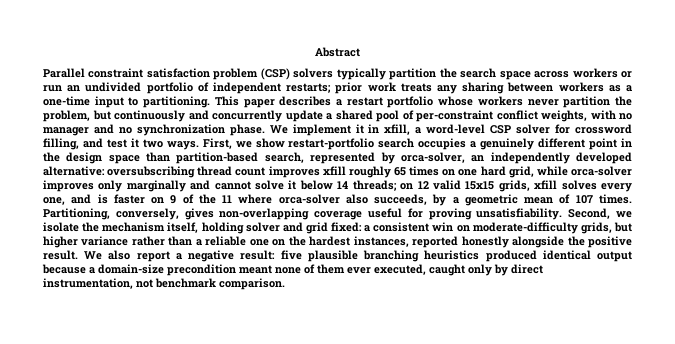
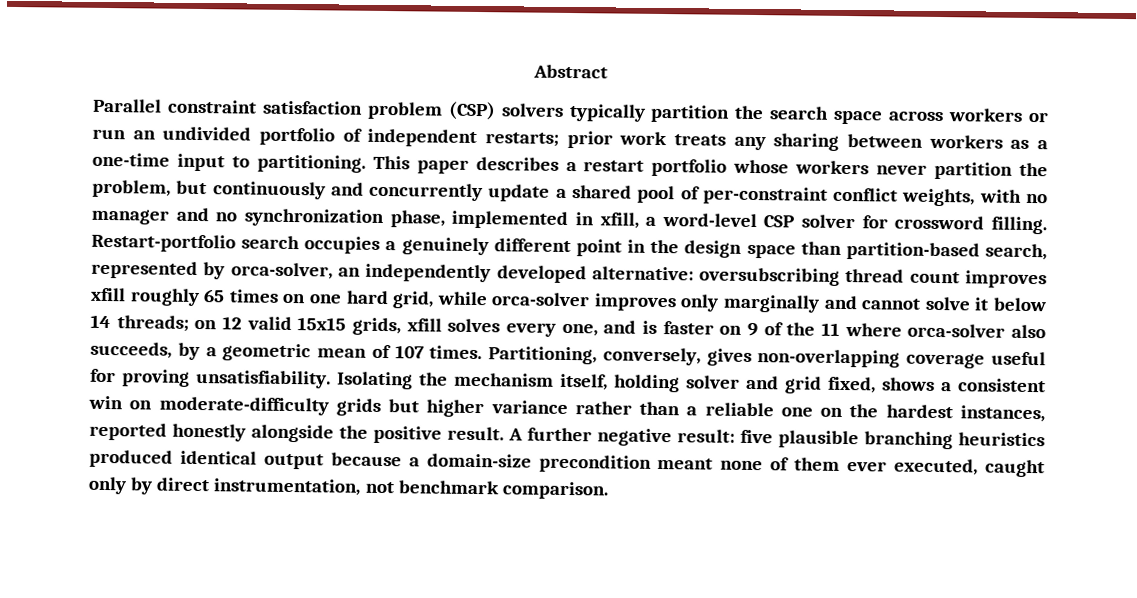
[229,124,364,136] phase. We implement it -> [389,210,569,229] phase, implemented
[43,138,375,150] filling, and test it two ways. First, we show restart-portfolio -> [990,216,1047,235] [91,233,236,253] filling. Restart-portfolio
[568,208,632,219] [43,222,79,232] Second, we isolate -> [337,371,413,390] Isolating
[331,222,363,232] fixed: -> [828,376,935,394] fixed, shows
[580,222,612,234] grids, -> [335,398,381,416] grids
[84,250,182,262] We also report a -> [508,427,592,442] A further

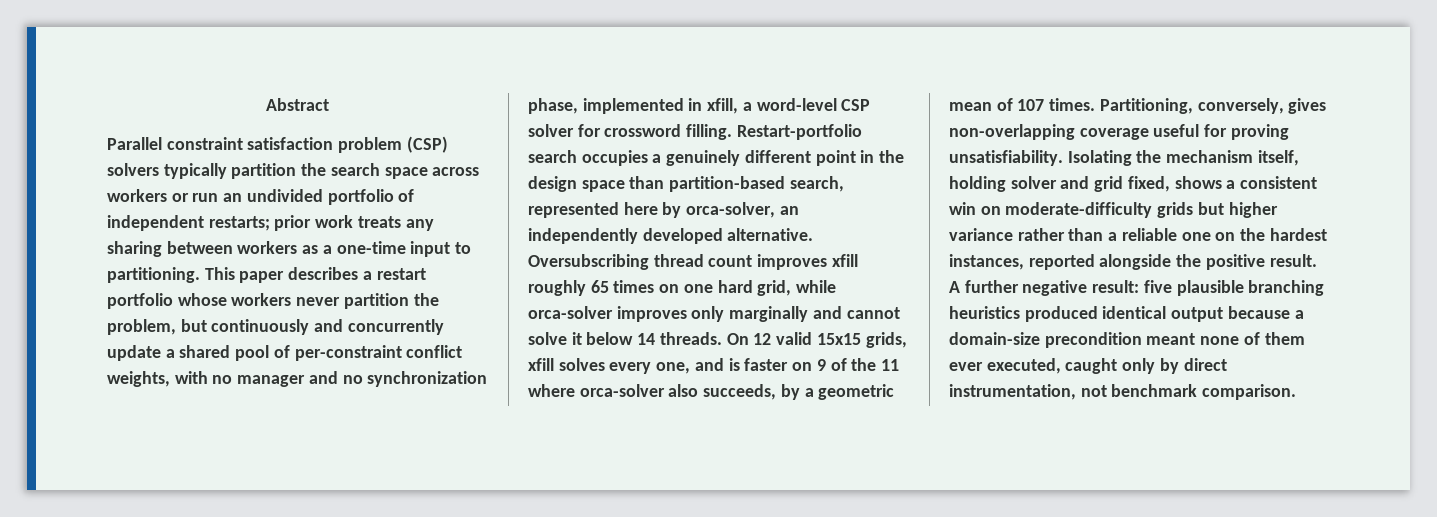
(198, 269) none -> [623,202,658,215] here
[591,266,841,286] alternative: oversubscribing -> [727,228,814,241] [528,254,649,270] alternative. Oversubscribing
[116,315,218,332] threads; on -> [659,332,749,345] threads. On
[172,423,246,442] honestly -> (1095, 262) none

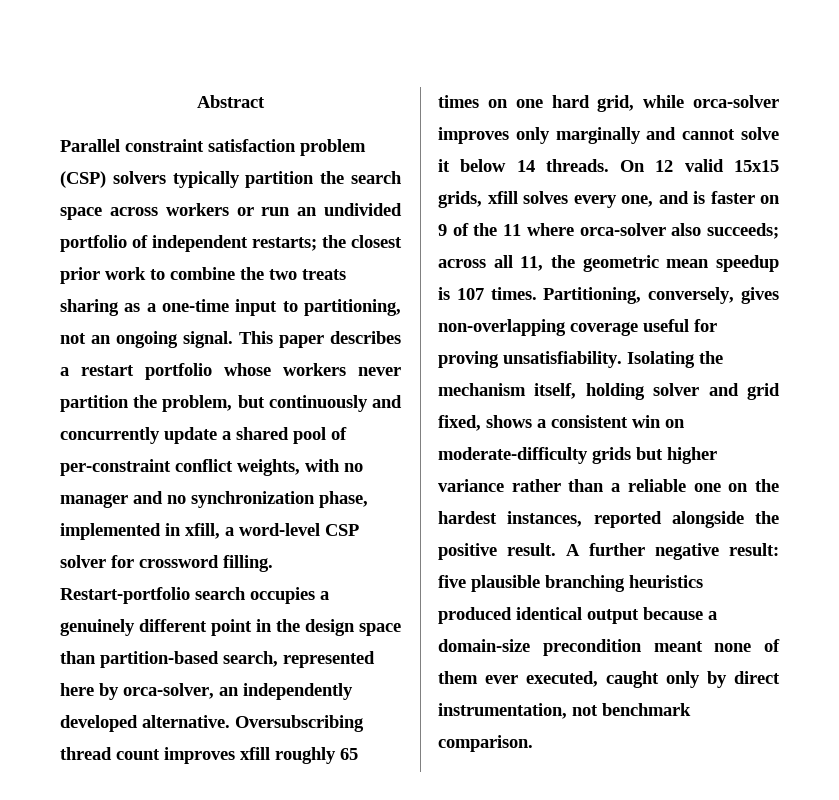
[274,215,434,231] [107,241,298,257] prior work treats any sharing between workers -> [322,235,402,248] [60,267,346,284] [60,299,119,316] the closest prior work to combine the two treats sharing
[107,267,200,283] partitioning. -> [304,299,401,316] [60,331,233,348] partitioning, not an ongoing signal.
[703,384,895,400] [949,98,1013,111] succeeds, by a geometric mean of -> [707,223,779,239] [438,255,779,272] [438,287,450,300] succeeds; across all 11, the geometric mean speedup is

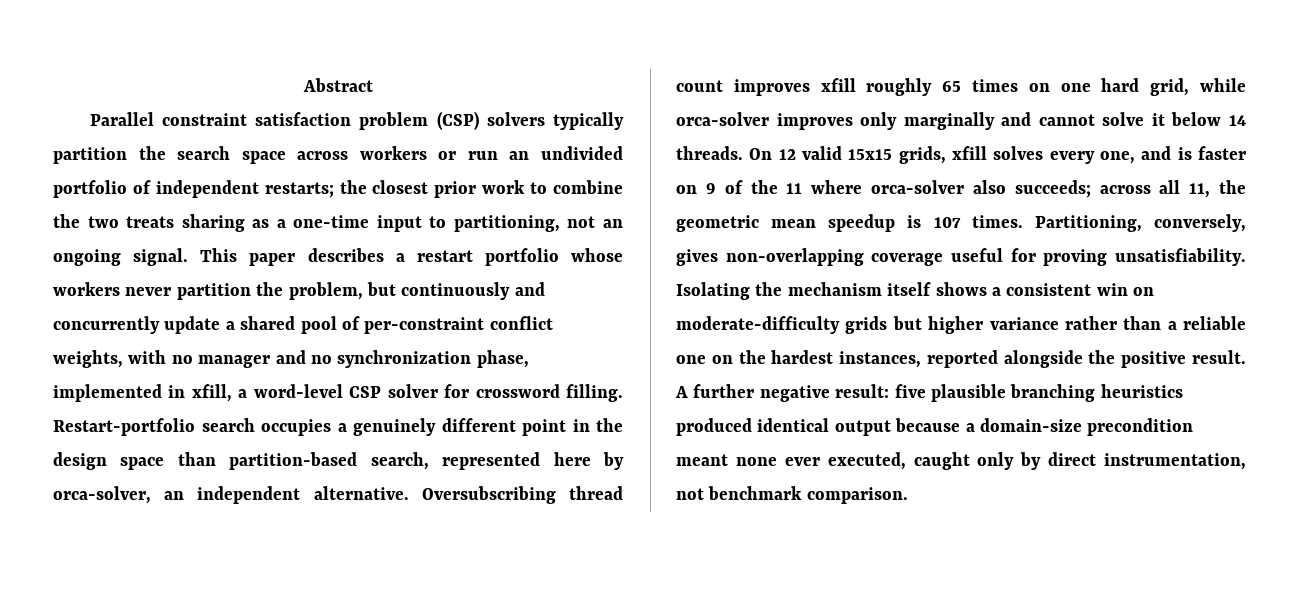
[243,683,353,700] [60,715,138,732] independently developed -> [197,486,301,504] independent
[534,383,780,400] [438,415,481,431] itself, holding solver and grid fixed, -> [887,282,932,296] itself
[764,639,780,652] [438,671,478,684] of them -> (777, 461) none

